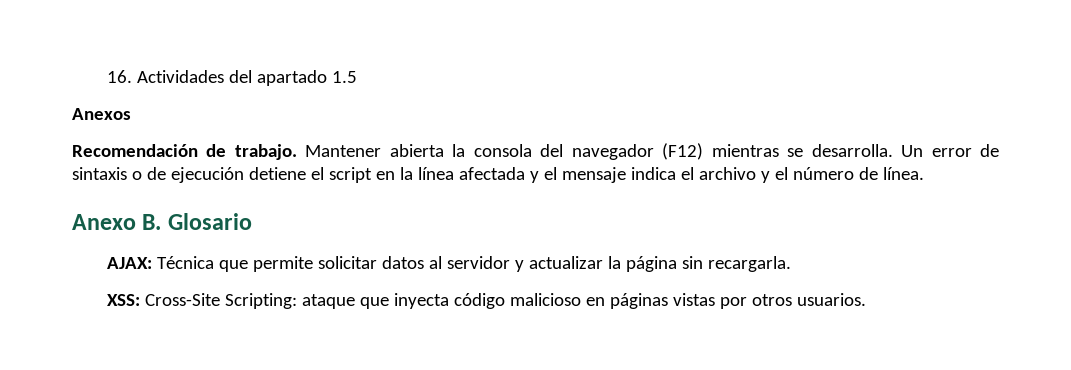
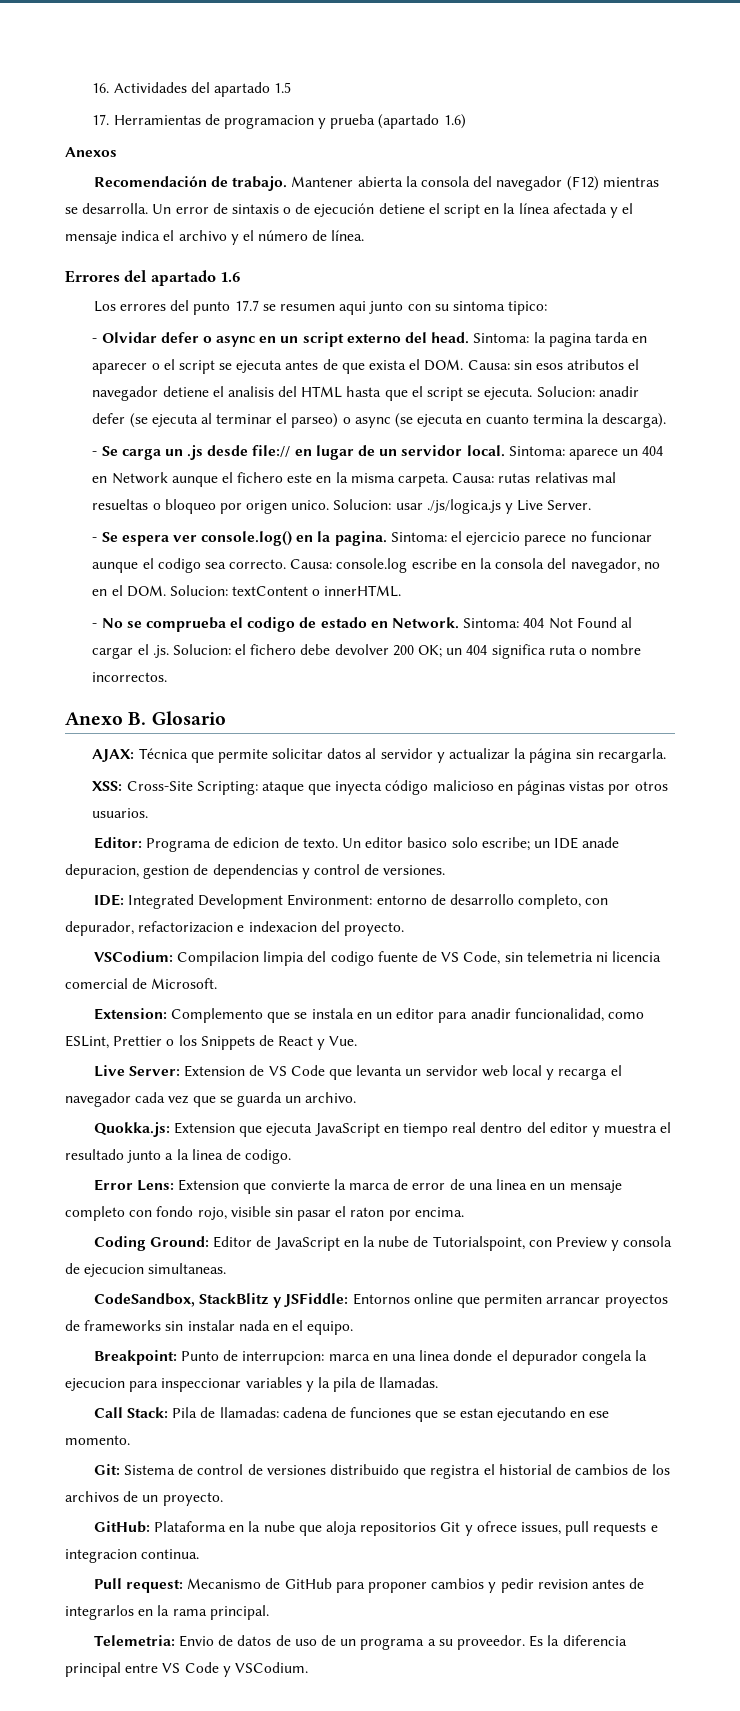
(358, 77) none -> [92,114,466,129] // 17. Herramientas de programacion y prueba (apartado 1.6)
(924, 173) none -> [65,270,241,286] [93,300,548,315] [92,332,648,347] [92,359,640,374] [92,386,639,401] [92,413,667,428] [92,445,664,460] [92,472,616,487] [92,499,592,514] [92,531,652,546] [92,558,660,573] [92,585,402,597] [92,617,632,632] [92,644,642,659] [92,672,168,682] // Errores del apartado 1.6 // Los errores del punto 17.7 se resumen aqui junto con su sintoma tipico: // - Olvidar defer o async en un script externo del head. Sintoma: la pagina tarda en aparecer o el script se ejecuta antes de que exista el DOM. Causa: sin esos atributos el navegador detiene el analisis del HTML hasta que el script se ejecuta. Solucion: anadir defer (se ejecuta al terminar el parseo) o async (se ejecuta en cuanto termina la descarga). // - Se carga un .js desde file:// en lugar de un servidor local. Sintoma: aparece un 404 en Network aunque el fichero este en la misma carpeta. Causa: rutas relativas mal resueltas o bloqueo por origen unico. Solucion: usar ./js/logica.js y Live Server. // - Se espera ver console.log() en la pagina. Sintoma: el ejercicio parece no funcionar aunque el codigo sea correcto. Causa: console.log escribe en la consola del navegador, no en el DOM. Solucion: textContent o innerHTML. // - No se comprueba el codigo de estado en Network. Sintoma: 404 Not Found al cargar el .js. Solucion: el fichero debe devolver 200 OK; un 404 significa ruta o nombre incorrectos.
(867, 299) none -> [93,837,620,852] [65,864,446,879] [93,894,609,909] [65,921,404,936] [93,951,662,966] [65,978,218,989] [93,1008,644,1023] [65,1035,358,1050] [93,1065,622,1080] [65,1092,357,1107] [93,1122,672,1137] [65,1149,292,1164] [93,1179,622,1194] [65,1206,464,1221] [93,1236,673,1251] [65,1263,227,1277] [93,1293,668,1308] [65,1320,354,1335] [93,1350,648,1365] [65,1377,439,1392] [93,1407,610,1422] [65,1435,130,1445] [93,1464,670,1479] [65,1491,223,1506] [93,1521,658,1536] [65,1549,200,1563] [93,1578,645,1593] [65,1605,269,1620] [93,1635,627,1650] [65,1662,308,1677] // Editor: Programa de edicion de texto. Un editor basico solo escribe; un IDE anade depuracion, gestion de dependencias y control de versiones. // IDE: Integrated Development Environment: entorno de desarrollo completo, con depurador, refactorizacion e indexacion del proyecto. // VSCodium: Compilacion limpia del codigo fuente de VS Code, sin telemetria ni licencia comercial de Microsoft. // Extension: Complemento que se instala en un editor para anadir funcionalidad, como ESLint, Prettier o los Snippets de React y Vue. // Live Server: Extension de VS Code que levanta un servidor web local y recarga el navegador cada vez que se guarda un archivo. // Quokka.js: Extension que ejecuta JavaScript en tiempo real dentro del editor y muestra el resultado junto a la linea de codigo. // Error Lens: Extension que convierte la marca de error de una linea en un mensaje completo con fondo rojo, visible sin pasar el raton por encima. // Coding Ground: Editor de JavaScript en la nube de Tutorialspoint, con Preview y consola de ejecucion simultaneas. // CodeSandbox, StackBlitz y JSFiddle: Entornos online que permiten arrancar proyectos de frameworks sin instalar nada en el equipo. // Breakpoint: Punto de interrupcion: marca en una linea donde el depurador congela la ejecucion para inspeccionar variables y la pila de llamadas. // Call Stack: Pila de llamadas: cadena de funciones que se estan ejecutando en ese momento. // Git: Sistema de control de versiones distribuido que registra el historial de cambios de los archivos de un proyecto. // GitHub: Plataforma en la nube que aloja repositorios Git y ofrece issues, pull requests e integracion continua. // Pull request: Mecanismo de GitHub para proponer cambios y pedir revision antes de integrarlos en la rama principal. // Telemetria: Envio de datos de uso de un programa a su proveedor. Es la diferencia principal entre VS Code y VSCodium.

